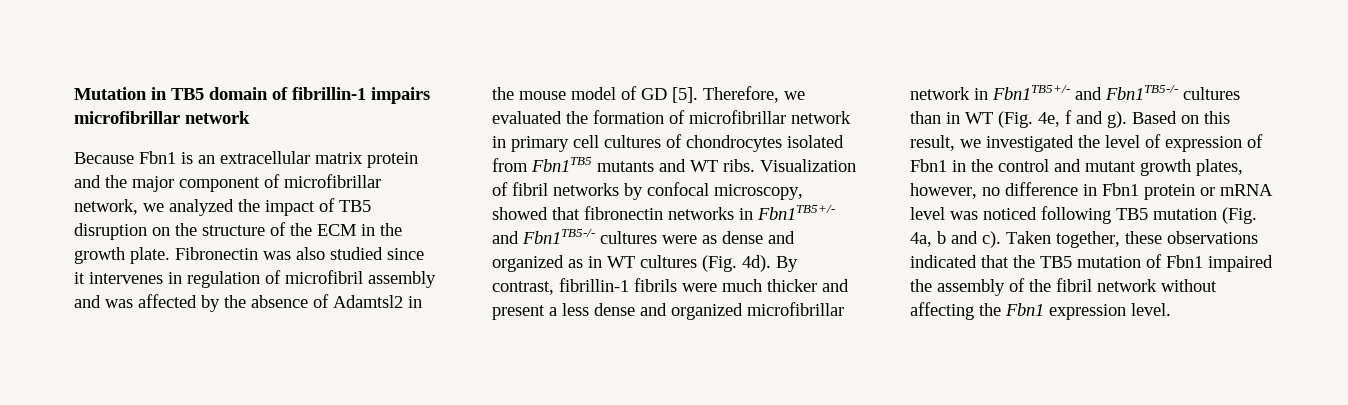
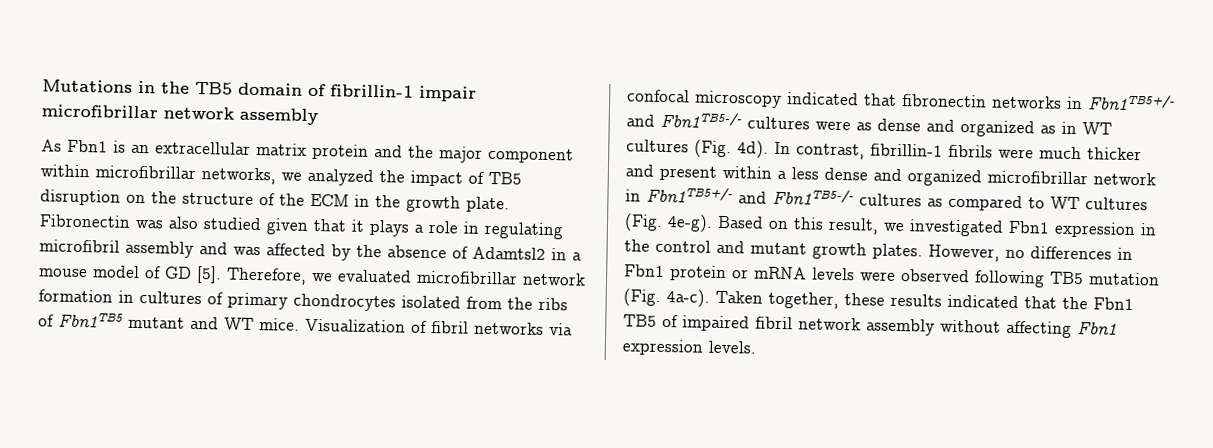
[74,87,167,100] Mutation in -> [42,79,190,94] Mutations in the
[371,87,430,104] [74,111,250,124] [74,152,134,164] impairs microfibrillar network // Because -> [419,85,477,102] [41,104,318,126] [41,139,62,152] impair microfibrillar network assembly // As
[264,174,381,188] [74,199,138,215] of microfibrillar network, -> [40,164,276,185] within microfibrillar networks,
[387,248,424,260] [74,270,281,288] since it intervenes in regulation of -> [266,218,564,240] given that it plays a role in regulating
[492,87,514,100] the -> [572,252,582,261] a
[566,110,851,124] [492,135,599,152] the formation of microfibrillar network in primary cell -> [416,270,586,286] [38,289,134,303] microfibrillar network formation in
(682, 141) none -> [227,292,288,310] primary
[531,157,654,172] Fbn1TB5 mutants -> [507,297,568,311] [38,312,185,329] the ribs of Fbn1TB5 mutant
[723,159,755,172] ribs. -> [259,318,300,331] mice.
[624,182,803,200] [492,207,548,220] by confocal microscopy, showed -> [549,323,573,336] [627,89,859,108] via confocal microscopy indicated
[776,256,798,272] By -> [774,141,791,155] In
(545, 312) none -> [722,165,773,179] within
[910,110,1127,128] than in WT (Fig. 4e, f and g). -> [927,194,1148,212] [624,213,713,233] as compared to WT cultures (Fig. 4e-g).
[1078,134,1263,152] [910,159,947,172] the level of expression of Fbn1 -> [1008,220,1136,239] Fbn1 expression
[1196,159,1243,176] [910,182,1078,199] plates, however, no difference -> [872,243,1112,262] plates. However, no differences
[910,207,1037,220] level was noticed -> [812,267,970,283] levels were observed
[910,231,1001,248] 4a, b and c). -> [666,289,710,308] 4a-c).
[1167,231,1258,244] observations -> [890,293,942,307] results
[1040,254,1273,272] [910,278,1051,296] TB5 mutation of Fbn1 impaired the assembly of the -> [1093,297,1134,311] [623,314,750,332] Fbn1 TB5 of impaired
(1157, 285) none -> [866,318,935,336] assembly
[979,303,1171,320] the Fbn1 expression level. -> [1077,322,1117,335] [622,339,757,356] Fbn1 expression levels.

